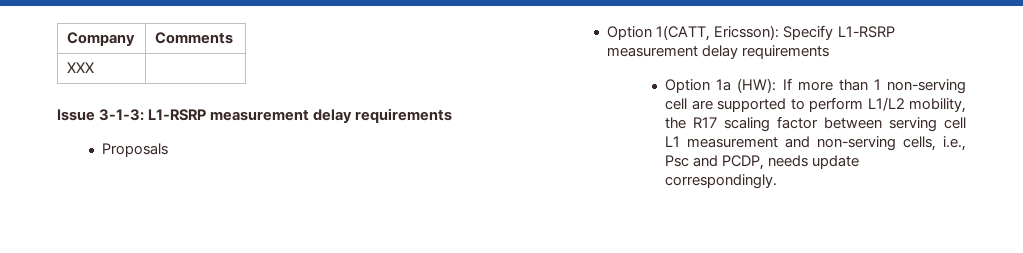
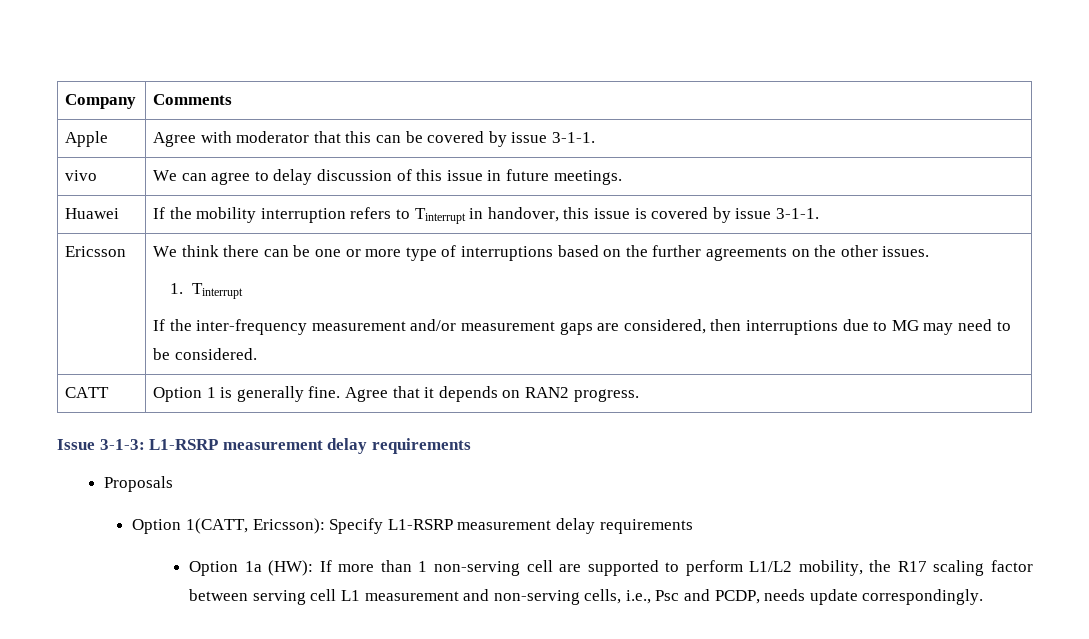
[67,62,95,73] XXX | -> [65,131,109,147] [153,131,596,147] [65,170,98,181] [153,169,622,185] [65,208,120,219] [153,207,819,224] [65,246,127,257] [153,245,930,261] [170,283,243,299] [153,319,1011,335] [153,348,257,360] [65,387,110,398] [153,386,639,402] Apple | Agree with moderator that this can be covered by issue 3-1-1. // vivo | We can agree to delay discussion of this issue in future meetings. // Huawei | If the mobility interruption refers to Tinterrupt in handover, this issue is covered by issue 3-1-1. // Ericsson | We think there can be one or more type of interruptions based on the further agreements on the other issues. // 1. Tinterrupt // If the inter-frequency measurement and/or measurement gaps are considered, then interruptions due to MG may need to be considered. // CATT | Option 1 is generally fine. Agree that it depends on RAN2 progress.

